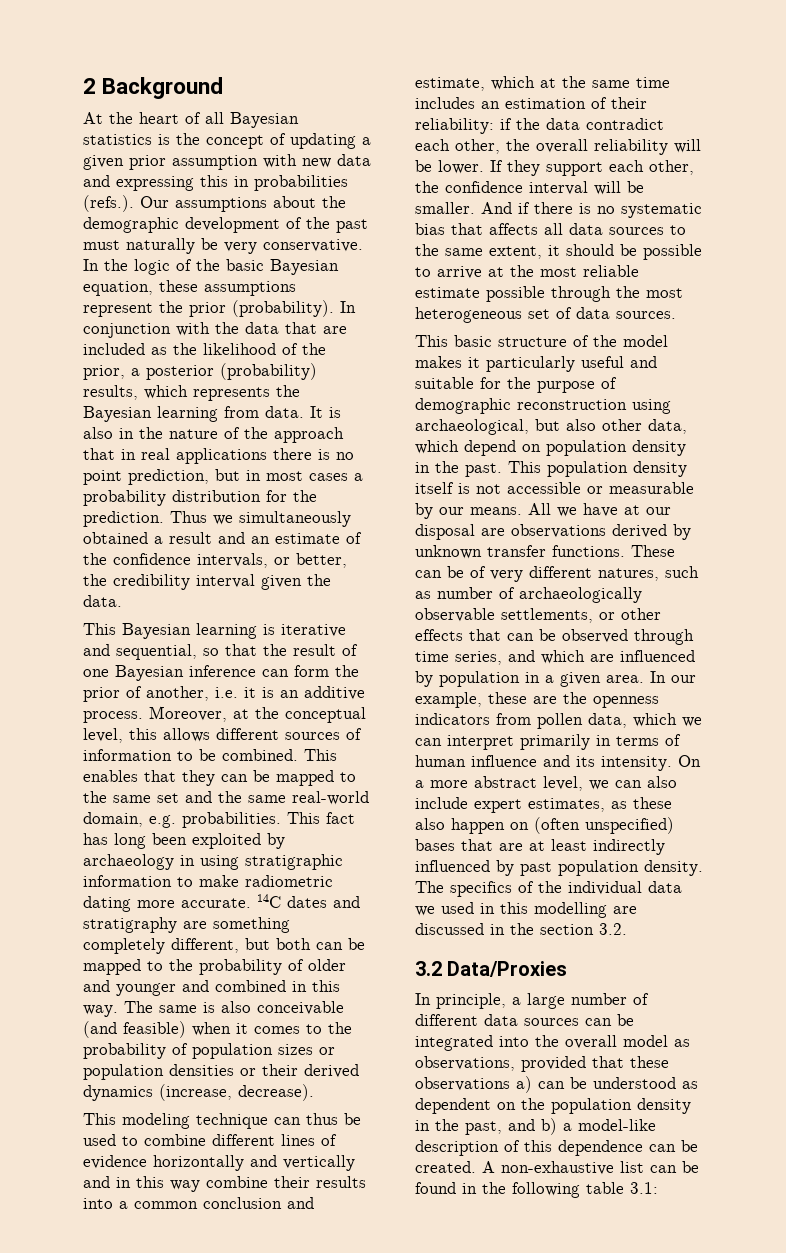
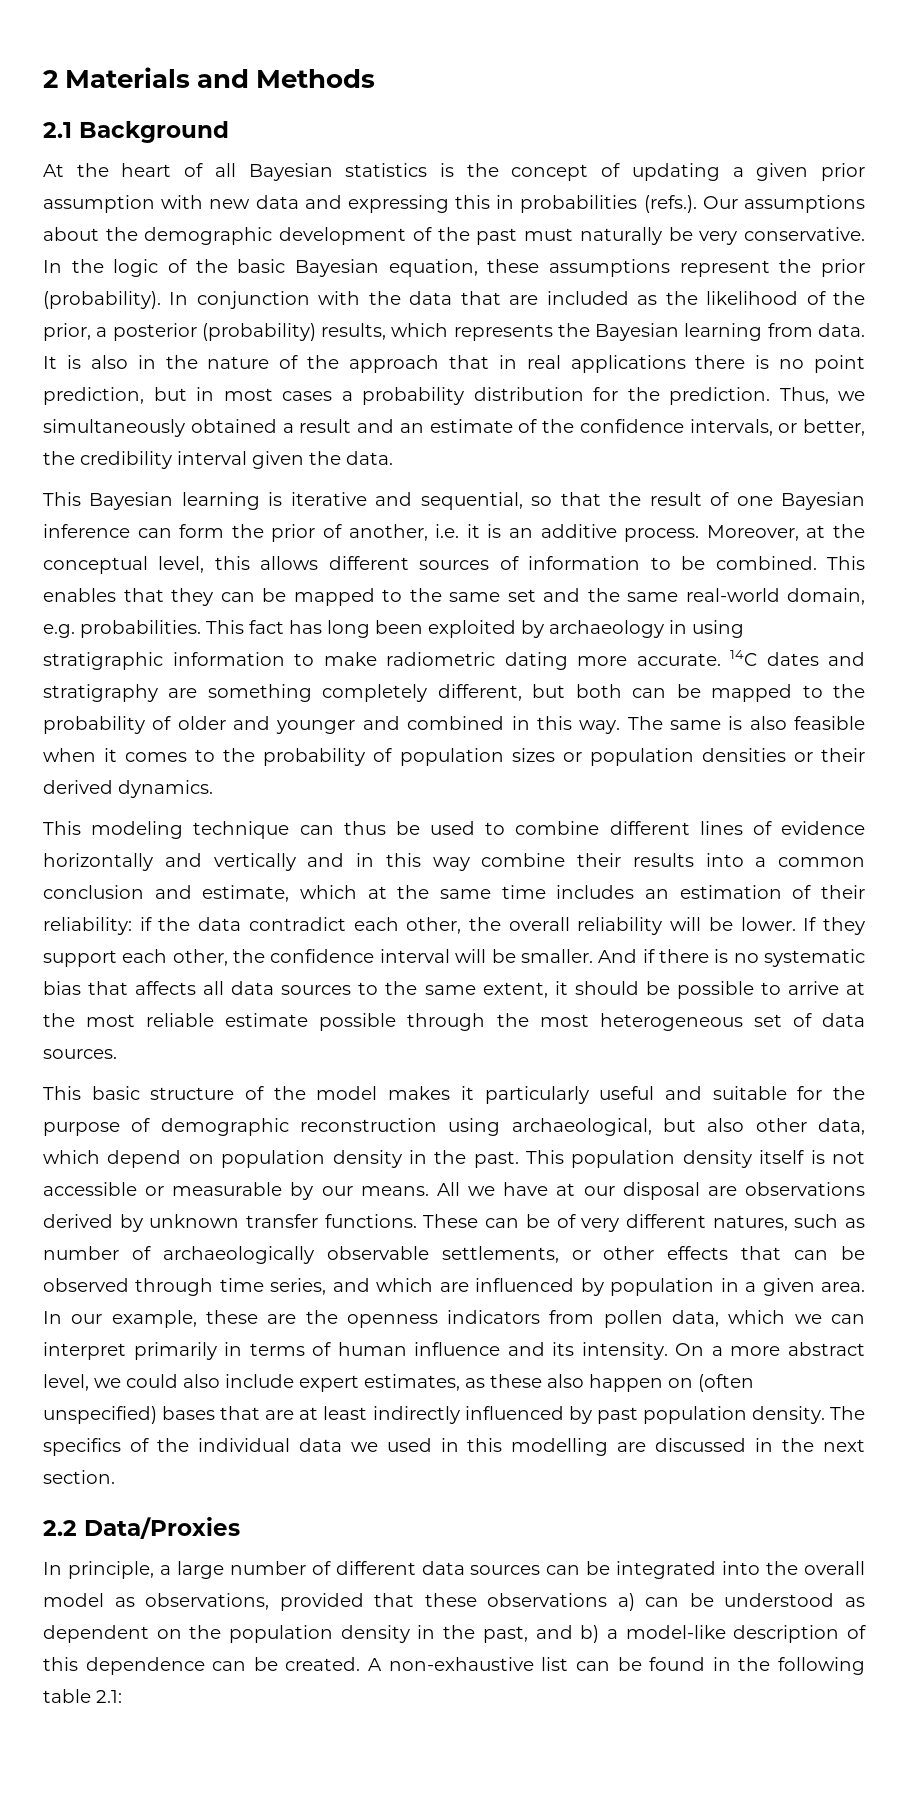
(96, 86) none -> [65,67,376,88] [43,122,72,138] Materials and Methods // 2.1
[170,511,207,523] Thus -> [779,387,829,404] Thus,
[257,1001,344,1015] [83,1021,186,1038] conceivable (and feasible) -> [794,716,866,730] feasible
[83,1084,314,1101] dynamics (increase, decrease). -> [118,780,213,798] dynamics.
[615,780,642,788] can -> [126,1374,178,1388] could
[540,923,627,935] [415,961,442,976] section 3.2. // 3.2 -> [823,1439,866,1452] [43,1470,115,1484] [43,1520,77,1536] next section. // 2.2
[630,1182,658,1194] 3.1: -> [96,1690,122,1703] 2.1:

